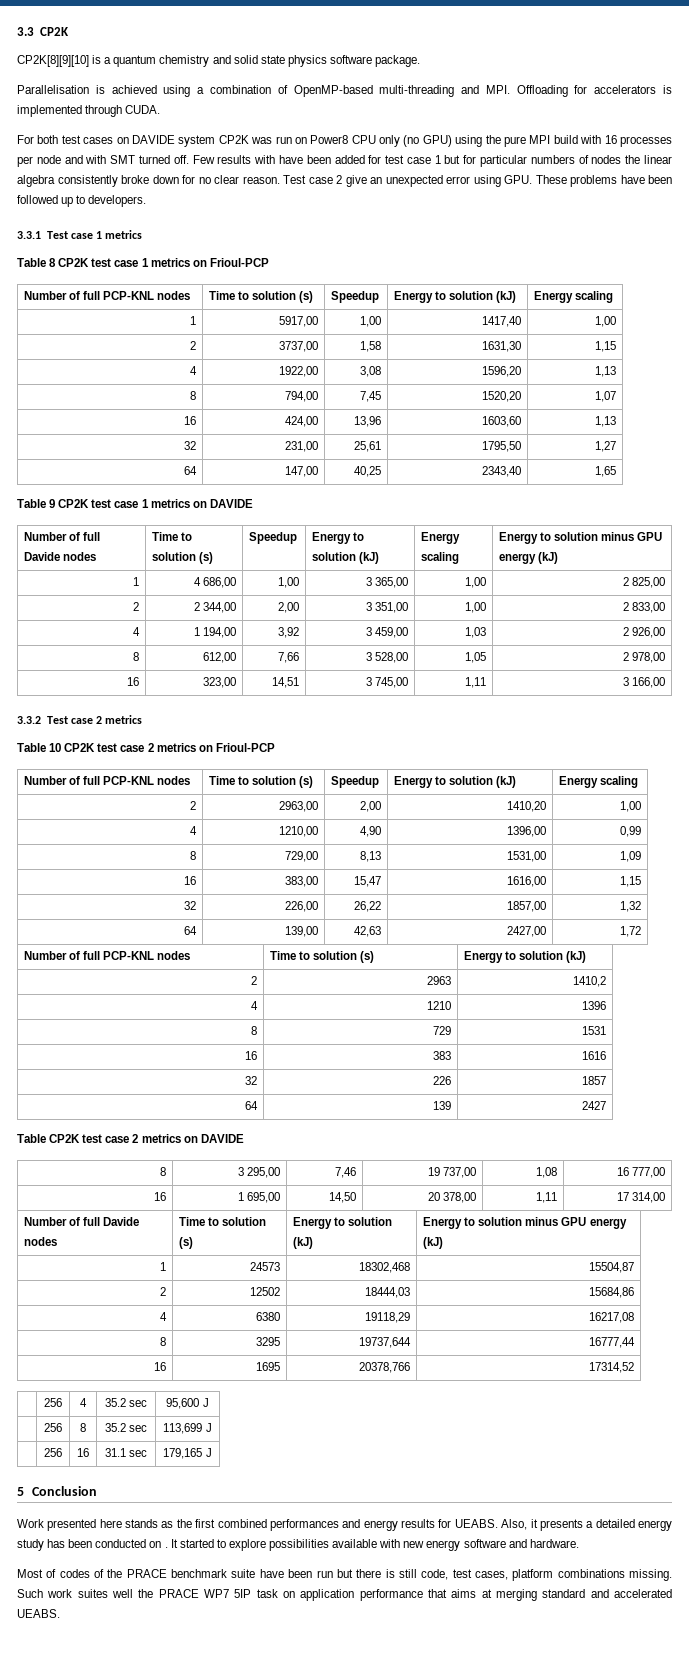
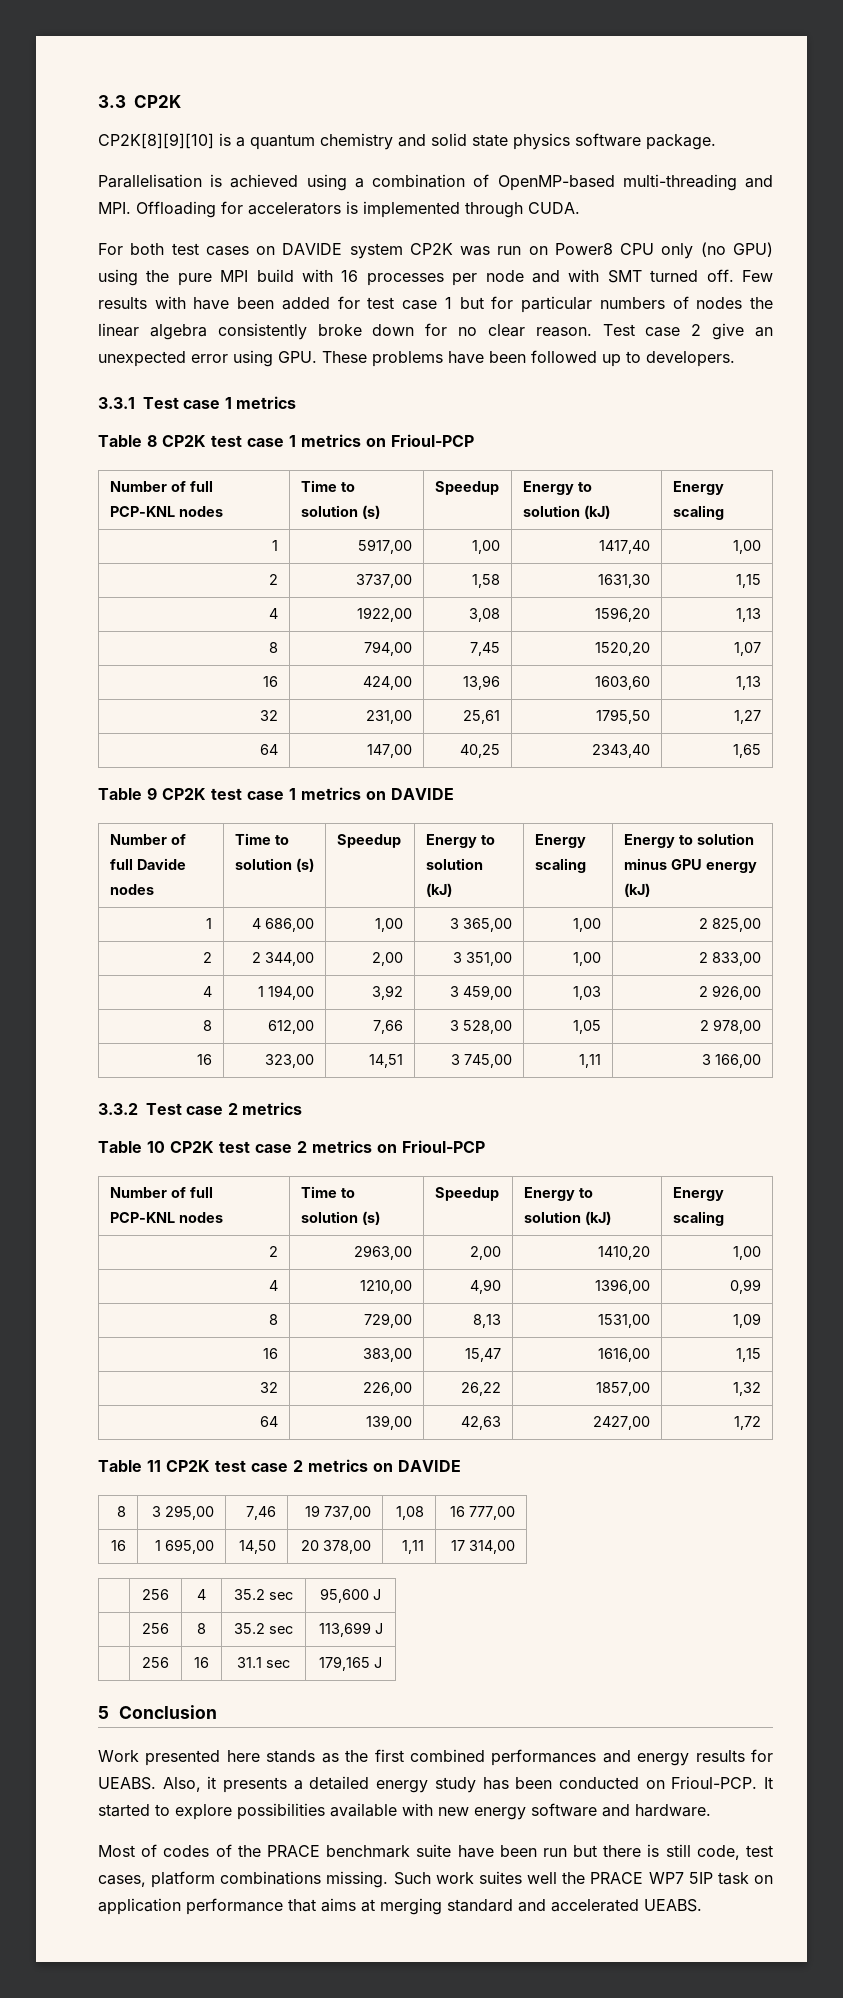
[24,951,191,960] [270,951,375,963] [464,951,587,963] [250,976,257,985] [426,976,451,985] [572,976,606,987] [250,1001,258,1010] [426,1001,451,1010] [581,1001,606,1010] [250,1026,257,1035] [432,1026,451,1035] [581,1026,606,1035] [244,1051,257,1060] [432,1051,451,1060] [581,1051,606,1060] [244,1076,257,1085] [432,1076,451,1085] [581,1076,606,1085] [244,1101,258,1110] [432,1101,451,1110] [581,1101,606,1110] [17,1134,46,1143] // Number of full PCP-KNL nodes | Time to solution (s) | Energy to solution (kJ) // 2 | 2963 | 1410,2 // 4 | 1210 | 1396 // 8 | 729 | 1531 // 16 | 383 | 1616 // 32 | 226 | 1857 // 64 | 139 | 2427 // Table -> [98,1460,161,1472] // Table 11
[24,1217,140,1226] [24,1237,58,1246] [179,1217,267,1226] [179,1237,194,1249] [293,1217,393,1229] [293,1237,314,1249] [423,1217,627,1229] [423,1237,444,1249] [159,1262,166,1271] [249,1262,280,1271] [358,1262,410,1273] [588,1262,634,1273] [159,1287,166,1296] [249,1287,280,1296] [364,1287,410,1298] [588,1287,634,1298] [159,1312,167,1321] [255,1312,280,1321] [364,1312,410,1323] [588,1312,634,1323] [159,1337,166,1346] [255,1337,280,1346] [358,1337,411,1348] [588,1337,635,1348] [153,1362,166,1371] [255,1362,280,1371] [358,1362,410,1373] [588,1362,634,1373] // Number of full Davide nodes | Time to solution (s) | Energy to solution (kJ) | Energy to solution minus GPU energy (kJ) // 1 | 24573 | 18302,468 | 15504,87 // 2 | 12502 | 18444,03 | 15684,86 // 4 | 6380 | 19118,29 | 16217,08 // 8 | 3295 | 19737,644 | 16777,44 // 16 | 1695 | 20378,766 | 17314,52 -> (516, 1547) none
[164,1547,168,1548] . -> [671,1776,758,1789] Frioul-PCP.

